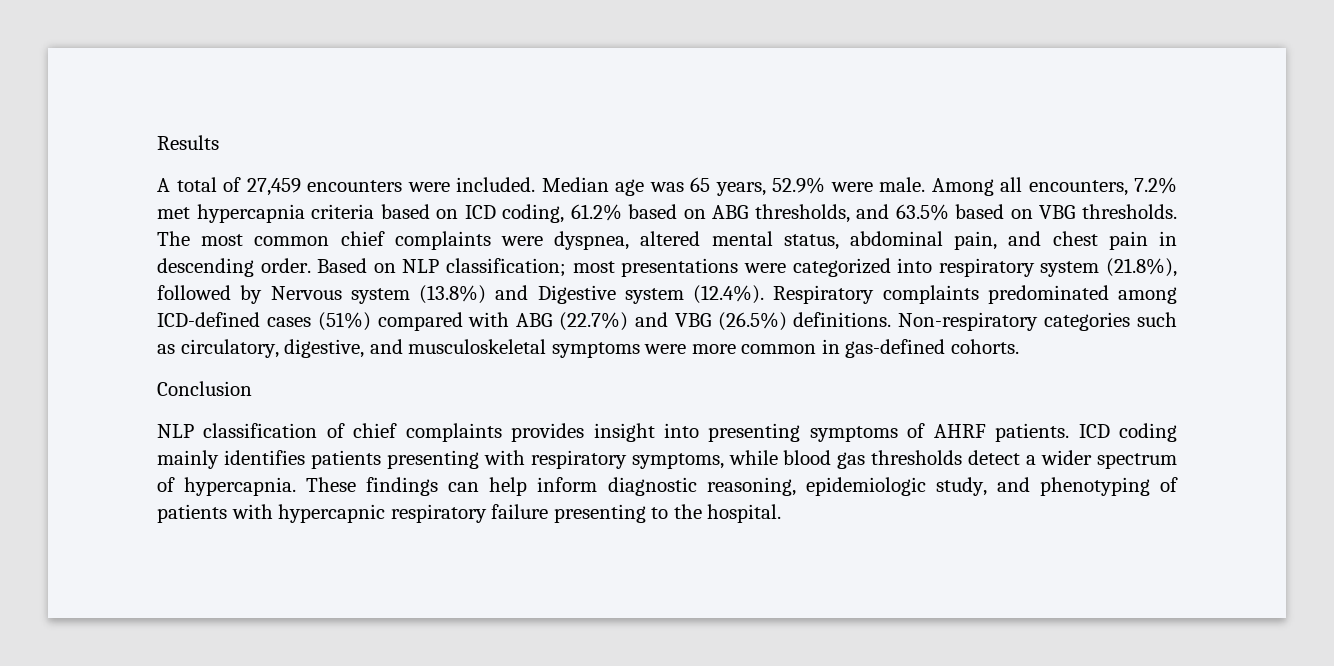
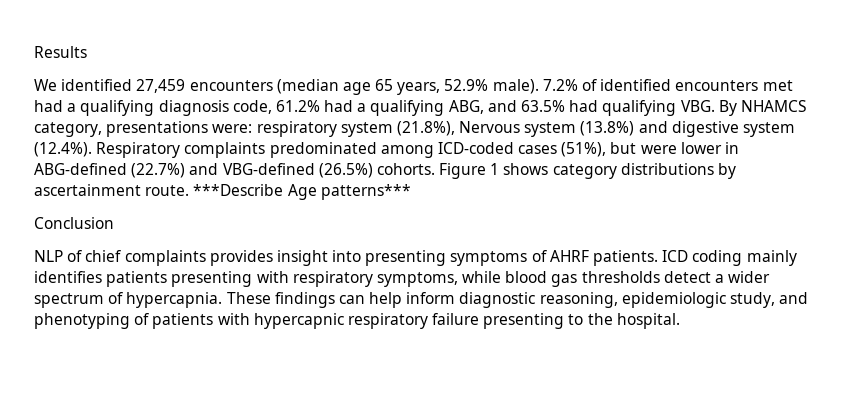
[157,177,1177,196] [157,204,1177,223] [157,231,1178,250] [157,258,933,277] A total of 27,459 encounters were included. Median age was 65 years, 52.9% were male. Among all encounters, 7.2% met hypercapnia criteria based on ICD coding, 61.2% based on ABG thresholds, and 63.5% based on VBG thresholds. The most common chief complaints were dyspnea, altered mental status, abdominal pain, and chest pain in descending order. Based on NLP classification; most presentations were categorized into -> [34,79,793,95] [34,100,807,116] [34,121,253,137] We identified 27,459 encounters (median age 65 years, 52.9% male). 7.2% of identified encounters met had a qualifying diagnosis code, 61.2% had a qualifying ABG, and 63.5% had qualifying VBG. By NHAMCS category, presentations were:
[157,285,263,304] followed by -> (455, 128) none
[537,285,616,304] Digestive -> [671,121,739,137] digestive
[157,312,1177,331] [157,339,1019,358] ICD-defined cases (51%) compared with ABG (22.7%) and VBG (26.5%) definitions. Non-respiratory categories such as circulatory, digestive, and musculoskeletal symptoms were more common in gas-defined cohorts. -> [437,142,740,157] [34,163,737,179] [34,184,411,200] ICD-coded cases (51%), but were lower in ABG-defined (22.7%) and VBG-defined (26.5%) cohorts. Figure 1 shows category distributions by ascertainment route. ***Describe Age patterns***
[203,423,318,438] classification -> (63, 256) none

